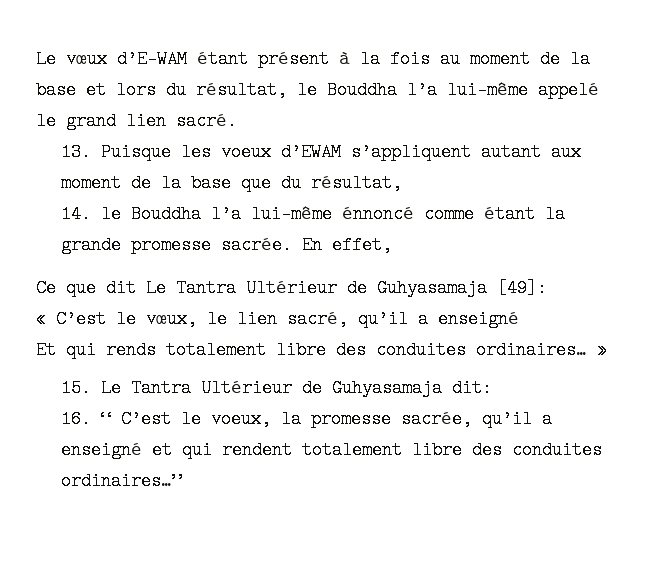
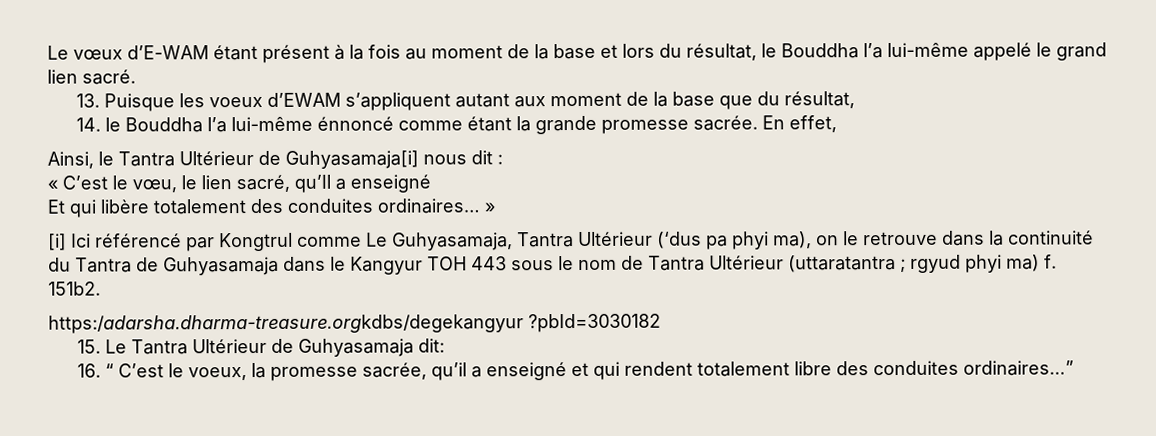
[36,279,547,297] Ce que dit Le Tantra Ultérieur de Guhyasamaja [49]: -> [47,150,503,169] Ainsi, le Tantra Ultérieur de Guhyasamaja[i] nous dit :
[146,310,197,328] vœux, -> [132,179,177,193] vœu,
[358,310,408,328] qu’il -> [294,174,331,193] qu’Il
[106,341,326,359] rends totalement libre -> [100,199,246,215] libère totalement
(607, 350) none -> [48,230,1094,252] [48,254,1057,276] [48,281,101,296] [48,313,661,334] // [i] Ici référencé par Kongtrul comme Le Guhyasamaja, Tantra Ultérieur (‘dus pa phyi ma), on le retrouve dans la continuité du Tantra de Guhyasamaja dans le Kangyur TOH 443 sous le nom de Tantra Ultérieur (uttaratantra ; rgyud phyi ma) f. 151b2. // https:/adarsha.dharma-treasure.orgkdbs/degekangyur ?pbId=3030182

